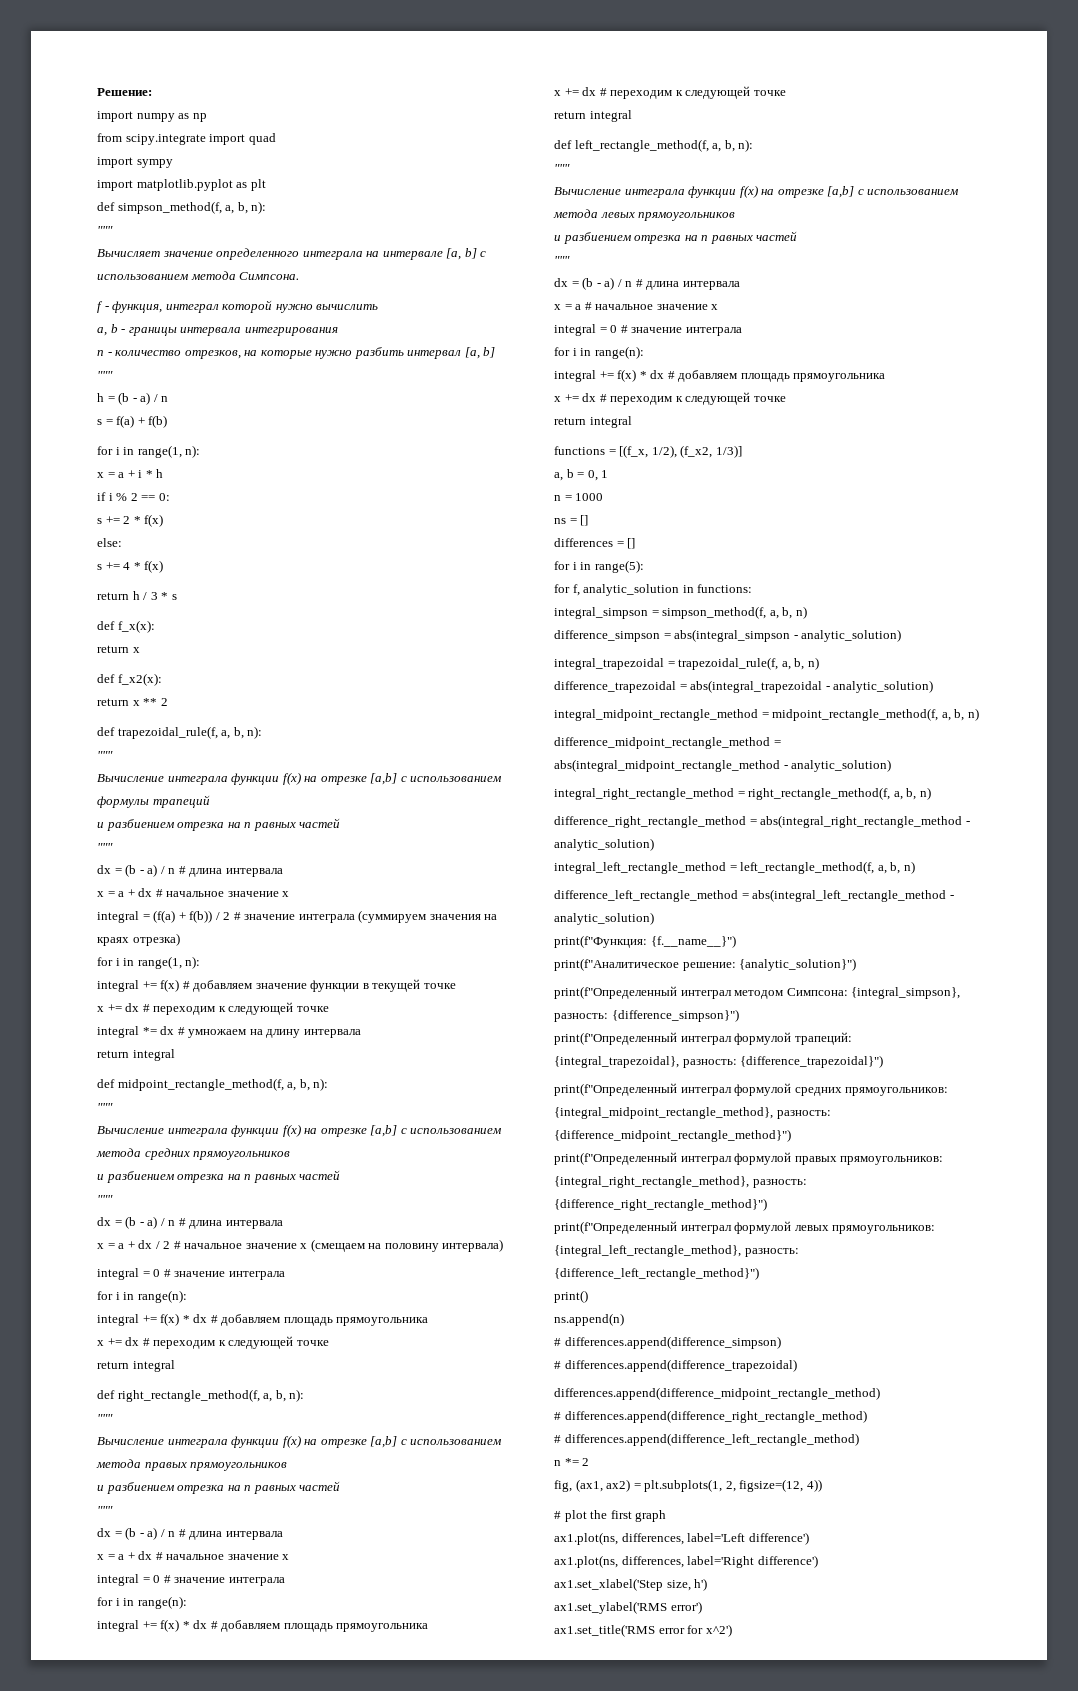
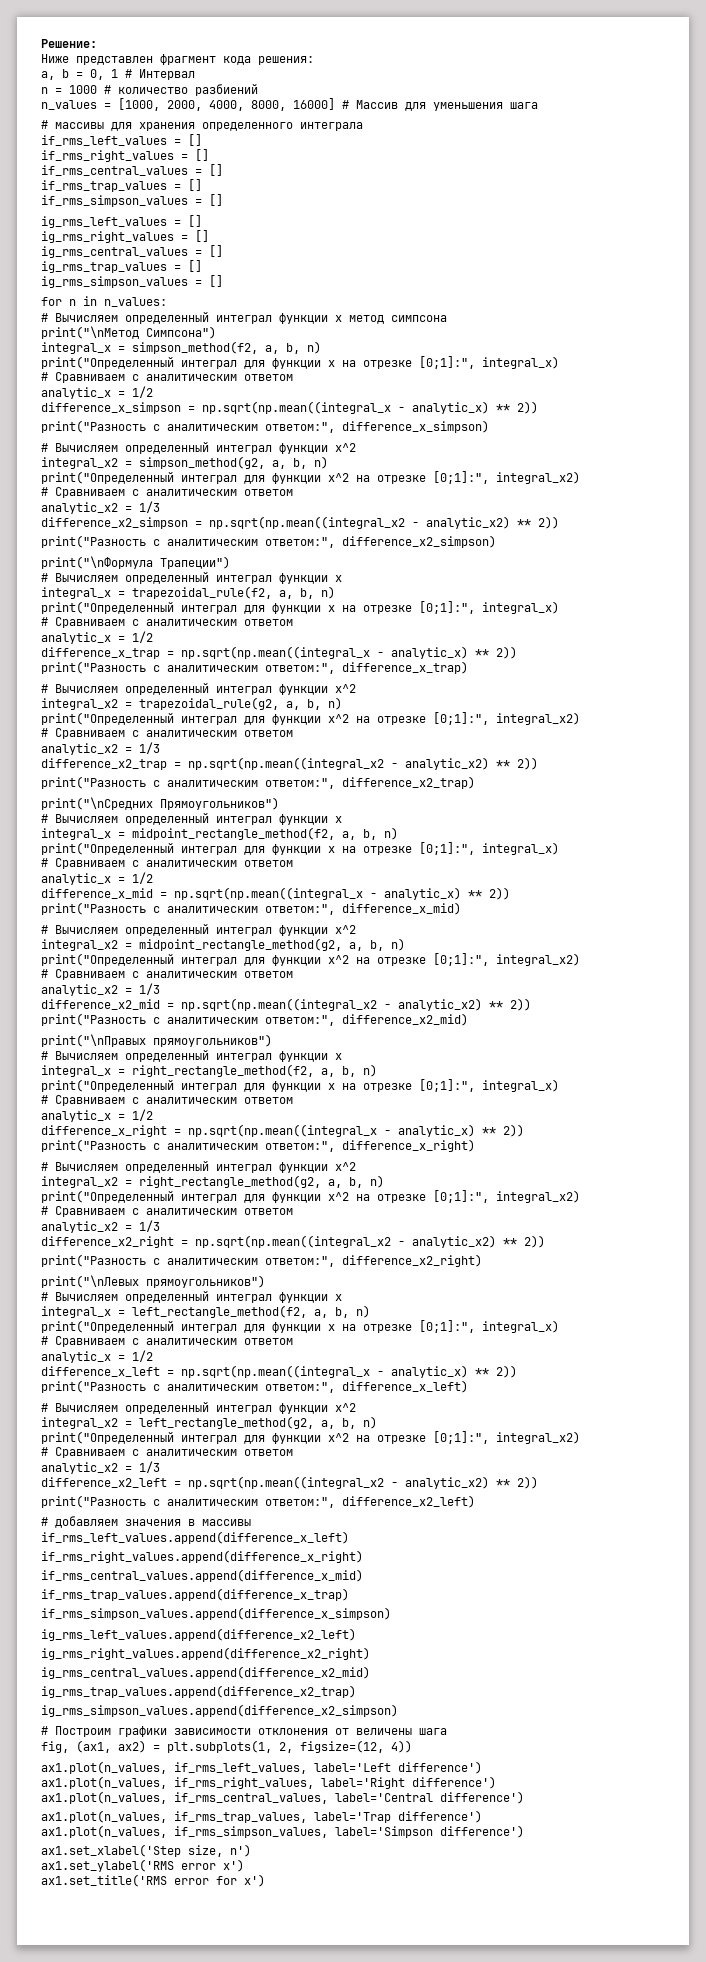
[97,111,207,122] [97,133,276,145] [97,157,173,168] [97,179,266,191] [97,201,267,214] [97,226,113,234] [97,248,487,260] [97,271,300,280] [97,300,379,313] [97,324,338,336] [97,347,496,359] [97,371,113,379] [97,392,169,405] [97,415,168,428] [97,445,201,458] [97,469,164,478] [97,492,170,501] [97,514,164,527] [97,538,122,547] [97,560,164,573] [97,591,177,600] [97,620,155,633] [97,645,140,653] [97,673,162,686] [97,698,168,706] [97,726,263,739] [97,751,113,759] [97,772,502,785] [97,795,210,808] [97,818,341,831] [97,843,113,851] [97,864,283,877] [97,888,290,897] [97,910,498,923] [97,933,180,946] [97,956,201,969] [97,979,456,992] [97,1002,329,1015] [97,1026,361,1038] [97,1049,175,1061] [97,1078,329,1091] [97,1103,113,1111] [97,1124,502,1137] [96,1148,291,1160] [97,1170,341,1183] [97,1195,113,1203] [97,1216,283,1229] [97,1239,504,1252] [97,1268,285,1280] [97,1290,187,1303] [97,1313,429,1326] [97,1336,329,1349] [97,1360,175,1372] [97,1389,305,1402] [97,1414,113,1422] [97,1435,502,1448] [96,1459,288,1471] [97,1481,341,1494] [97,1506,113,1514] [97,1527,283,1540] [97,1551,290,1560] [97,1574,285,1586] [97,1596,187,1609] [97,1619,429,1632] [554,86,786,99] [554,110,632,122] [554,139,754,152] [554,164,570,172] [554,185,959,198] [553,209,736,221] [554,231,798,244] [554,256,570,264] [554,277,740,290] [554,302,719,310] [554,324,742,336] [554,346,644,359] [554,369,886,382] [554,392,786,405] [554,416,632,428] [554,445,742,458] import numpy as np // from scipy.integrate import quad // import sympy // import matplotlib.pyplot as plt // def simpson_method(f, a, b, n): // """ // Вычисляет значение определенного интеграла на интервале [a, b] с использованием метода Симпсона. // f - функция, интеграл которой нужно вычислить // a, b - границы интервала интегрирования // n - количество отрезков, на которые нужно разбить интервал [a, b] // """ // h = (b - a) / n // s = f(a) + f(b) // for i in range(1, n): // x = a + i * h // if i % 2 == 0: // s += 2 * f(x) // else: // s += 4 * f(x) // return h / 3 * s // def f_x(x): // return x // def f_x2(x): // return x ** 2 // def trapezoidal_rule(f, a, b, n): // """ // Вычисление интеграла функции f(x) на отрезке [a,b] с использованием формулы трапеций // и разбиением отрезка на n равных частей // """ // dx = (b - a) / n # длина интервала // x = a + dx # начальное значение x // integral = (f(a) + f(b)) / 2 # значение интеграла (суммируем значения на краях отрезка) // for i in range(1, n): // integral += f(x) # добавляем значение функции в текущей точке // x += dx # переходим к следующей точке // integral *= dx # умножаем на длину интервала // return integral // def midpoint_rectangle_method(f, a, b, n): // """ // Вычисление интеграла функции f(x) на отрезке [a,b] с использованием метода средних прямоугольников // и разбиением отрезка на n равных частей // """ // dx = (b - a) / n # длина интервала // x = a + dx / 2 # начальное значение x (смещаем на половину интервала) // integral = 0 # значение интеграла // for i in range(n): // integral += f(x) * dx # добавляем площадь прямоугольника // x += dx # переходим к следующей точке // return integral // def right_rectangle_method(f, a, b, n): // """ // Вычисление интеграла функции f(x) на отрезке [a,b] с использованием метода правых прямоугольников // и разбиением отрезка на n равных частей // """ // dx = (b - a) / n # длина интервала // x = a + dx # начальное значение x // integral = 0 # значение интеграла // for i in range(n): // integral += f(x) * dx # добавляем площадь прямоугольника // x += dx # переходим к следующей точке // return integral // def left_rectangle_method(f, a, b, n): // """ // Вычисление интеграла функции f(x) на отрезке [a,b] с использованием метода левых прямоугольников // и разбиением отрезка на n равных частей // """ // dx = (b - a) / n # длина интервала // x = a # начальное значение x // integral = 0 # значение интеграла // for i in range(n): // integral += f(x) * dx # добавляем площадь прямоугольника // x += dx # переходим к следующей точке // return integral // functions = [(f_x, 1/2), (f_x2, 1/3)] -> [41,54,314,65] Ниже представлен фрагмент кода решения:
(609, 474) none -> [125,69,195,80] # Интервал
[554,515,589,526] [554,538,636,549] [554,560,644,573] [554,584,753,596] [554,606,807,619] [554,629,902,642] [554,657,819,670] [554,680,934,693] [554,708,979,721] [554,737,781,749] [554,759,892,772] [554,787,931,800] [554,815,970,828] [554,838,654,851] [554,861,915,874] [554,889,954,902] [554,912,654,925] [554,935,736,948] [554,958,857,971] [554,986,961,999] [554,1009,739,1022] [554,1032,852,1045] [554,1055,884,1068] [554,1083,949,1096] [554,1107,831,1119] [554,1129,791,1142] [554,1152,944,1165] [554,1176,807,1188] [554,1198,767,1211] [554,1221,936,1234] [554,1245,799,1257] [554,1267,759,1280] [554,1290,588,1303] [554,1313,624,1326] [554,1336,781,1349] [554,1359,797,1372] [554,1387,880,1400] [554,1410,867,1423] [554,1433,859,1446] [554,1458,590,1466] // ns = [] // differences = [] // for i in range(5): // for f, analytic_solution in functions: // integral_simpson = simpson_method(f, a, b, n) // difference_simpson = abs(integral_simpson - analytic_solution) // integral_trapezoidal = trapezoidal_rule(f, a, b, n) // difference_trapezoidal = abs(integral_trapezoidal - analytic_solution) // integral_midpoint_rectangle_method = midpoint_rectangle_method(f, a, b, n) // difference_midpoint_rectangle_method = abs(integral_midpoint_rectangle_method - analytic_solution) // integral_right_rectangle_method = right_rectangle_method(f, a, b, n) // difference_right_rectangle_method = abs(integral_right_rectangle_method - analytic_solution) // integral_left_rectangle_method = left_rectangle_method(f, a, b, n) // difference_left_rectangle_method = abs(integral_left_rectangle_method - analytic_solution) // print(f"Функция: {f.__name__}") // print(f"Аналитическое решение: {analytic_solution}") // print(f"Определенный интеграл методом Симпсона: {integral_simpson}, разность: {difference_simpson}") // print(f"Определенный интеграл формулой трапеций: {integral_trapezoidal}, разность: {difference_trapezoidal}") // print(f"Определенный интеграл формулой средних прямоугольников: {integral_midpoint_rectangle_method}, разность: {difference_midpoint_rectangle_method}") // print(f"Определенный интеграл формулой правых прямоугольников: {integral_right_rectangle_method}, разность: {difference_right_rectangle_method}") // print(f"Определенный интеграл формулой левых прямоугольников: {integral_left_rectangle_method}, разность: {difference_left_rectangle_method}") // print() // ns.append(n) // # differences.append(difference_simpson) // # differences.append(difference_trapezoidal) // differences.append(difference_midpoint_rectangle_method) // # differences.append(difference_right_rectangle_method) // # differences.append(difference_left_rectangle_method) // n *= 2 -> [104,83,258,96] [41,98,538,111] [41,120,363,131] [41,134,202,146] [41,149,209,162] [41,164,223,176] [41,179,202,192] [41,194,223,207] [41,215,202,228] [41,230,209,243] [41,245,223,258] [41,260,202,273] [41,275,223,288] [41,296,167,307] [41,311,447,324] [41,326,216,339] [41,341,321,354] [41,356,559,369] [41,372,293,383] [41,386,153,399] [41,401,538,414] [41,420,489,433] [41,441,356,454] [41,456,328,469] [41,471,580,484] [41,487,293,498] [41,501,160,514] [41,516,559,529] [41,535,496,548] [41,556,230,569] [41,571,342,584] [41,586,335,599] [41,601,559,614] [41,617,293,628] [41,631,153,644] [41,646,517,659] [41,661,468,674] [41,682,356,695] [41,697,342,710] [41,712,580,725] [41,728,293,739] [41,742,160,755] [41,757,538,770] [41,776,475,789] [41,797,279,810] [41,812,342,825] [41,827,398,840] [41,842,559,855] [41,858,293,869] [41,872,153,885] [41,887,510,900] [41,902,461,915] [41,923,356,936] [41,938,405,951] [41,953,580,966] [41,969,293,980] [41,983,160,996] [41,998,531,1011] [41,1013,468,1026] [41,1034,272,1047] [41,1049,342,1062] [41,1064,377,1077] [41,1079,559,1092] [41,1095,293,1106] [41,1109,153,1122] [41,1124,524,1137] [41,1139,475,1152] [41,1160,356,1173] [41,1175,384,1188] [41,1190,580,1203] [41,1206,293,1217] [41,1220,160,1233] [41,1235,545,1248] [41,1254,482,1267] [41,1275,265,1288] [41,1290,342,1303] [41,1305,370,1318] [41,1320,559,1333] [41,1336,293,1347] [41,1350,153,1363] [41,1365,517,1378] [41,1380,468,1393] [41,1401,356,1414] [41,1416,377,1429] [41,1431,580,1444] [41,1447,293,1458] [41,1461,160,1474] [41,1476,538,1489] [41,1495,475,1508] [41,1516,251,1528] [41,1531,349,1544] [41,1550,363,1563] [41,1569,363,1582] [41,1588,349,1601] [41,1607,391,1620] [41,1628,356,1641] [41,1647,370,1660] [41,1666,370,1679] [41,1685,356,1698] [41,1704,398,1717] [41,1726,447,1737] # количество разбиений // n_values = [1000, 2000, 4000, 8000, 16000] # Массив для уменьшения шага // # массивы для хранения определенного интеграла // if_rms_left_values = [] // if_rms_right_values = [] // if_rms_central_values = [] // if_rms_trap_values = [] // if_rms_simpson_values = [] // ig_rms_left_values = [] // ig_rms_right_values = [] // ig_rms_central_values = [] // ig_rms_trap_values = [] // ig_rms_simpson_values = [] // for n in n_values: // # Вычисляем определенный интеграл функции x метод симпсона // print("\nМетод Симпсона") // integral_x = simpson_method(f2, a, b, n) // print("Определенный интеграл для функции x на отрезке [0;1]:", integral_x) // # Сравниваем с аналитическим ответом // analytic_x = 1/2 // difference_x_simpson = np.sqrt(np.mean((integral_x - analytic_x) ** 2)) // print("Разность с аналитическим ответом:", difference_x_simpson) // # Вычисляем определенный интеграл функции x^2 // integral_x2 = simpson_method(g2, a, b, n) // print("Определенный интеграл для функции x^2 на отрезке [0;1]:", integral_x2) // # Сравниваем с аналитическим ответом // analytic_x2 = 1/3 // difference_x2_simpson = np.sqrt(np.mean((integral_x2 - analytic_x2) ** 2)) // print("Разность с аналитическим ответом:", difference_x2_simpson) // print("\nФормула Трапеции") // # Вычисляем определенный интеграл функции x // integral_x = trapezoidal_rule(f2, a, b, n) // print("Определенный интеграл для функции x на отрезке [0;1]:", integral_x) // # Сравниваем с аналитическим ответом // analytic_x = 1/2 // difference_x_trap = np.sqrt(np.mean((integral_x - analytic_x) ** 2)) // print("Разность с аналитическим ответом:", difference_x_trap) // # Вычисляем определенный интеграл функции x^2 // integral_x2 = trapezoidal_rule(g2, a, b, n) // print("Определенный интеграл для функции x^2 на отрезке [0;1]:", integral_x2) // # Сравниваем с аналитическим ответом // analytic_x2 = 1/3 // difference_x2_trap = np.sqrt(np.mean((integral_x2 - analytic_x2) ** 2)) // print("Разность с аналитическим ответом:", difference_x2_trap) // print("\nСредних Прямоугольников") // # Вычисляем определенный интеграл функции x // integral_x = midpoint_rectangle_method(f2, a, b, n) // print("Определенный интеграл для функции x на отрезке [0;1]:", integral_x) // # Сравниваем с аналитическим ответом // analytic_x = 1/2 // difference_x_mid = np.sqrt(np.mean((integral_x - analytic_x) ** 2)) // print("Разность с аналитическим ответом:", difference_x_mid) // # Вычисляем определенный интеграл функции x^2 // integral_x2 = midpoint_rectangle_method(g2, a, b, n) // print("Определенный интеграл для функции x^2 на отрезке [0;1]:", integral_x2) // # Сравниваем с аналитическим ответом // analytic_x2 = 1/3 // difference_x2_mid = np.sqrt(np.mean((integral_x2 - analytic_x2) ** 2)) // print("Разность с аналитическим ответом:", difference_x2_mid) // print("\nПравых прямоугольников") // # Вычисляем определенный интеграл функции x // integral_x = right_rectangle_method(f2, a, b, n) // print("Определенный интеграл для функции x на отрезке [0;1]:", integral_x) // # Сравниваем с аналитическим ответом // analytic_x = 1/2 // difference_x_right = np.sqrt(np.mean((integral_x - analytic_x) ** 2)) // print("Разность с аналитическим ответом:", difference_x_right) // # Вычисляем определенный интеграл функции x^2 // integral_x2 = right_rectangle_method(g2, a, b, n) // print("Определенный интеграл для функции x^2 на отрезке [0;1]:", integral_x2) // # Сравниваем с аналитическим ответом // analytic_x2 = 1/3 // difference_x2_right = np.sqrt(np.mean((integral_x2 - analytic_x2) ** 2)) // print("Разность с аналитическим ответом:", difference_x2_right) // print("\nЛевых прямоугольников") // # Вычисляем определенный интеграл функции x // integral_x = left_rectangle_method(f2, a, b, n) // print("Определенный интеграл для функции x на отрезке [0;1]:", integral_x) // # Сравниваем с аналитическим ответом // analytic_x = 1/2 // difference_x_left = np.sqrt(np.mean((integral_x - analytic_x) ** 2)) // print("Разность с аналитическим ответом:", difference_x_left) // # Вычисляем определенный интеграл функции x^2 // integral_x2 = left_rectangle_method(g2, a, b, n) // print("Определенный интеграл для функции x^2 на отрезке [0;1]:", integral_x2) // # Сравниваем с аналитическим ответом // analytic_x2 = 1/3 // difference_x2_left = np.sqrt(np.mean((integral_x2 - analytic_x2) ** 2)) // print("Разность с аналитическим ответом:", difference_x2_left) // # добавляем значения в массивы // if_rms_left_values.append(difference_x_left) // if_rms_right_values.append(difference_x_right) // if_rms_central_values.append(difference_x_mid) // if_rms_trap_values.append(difference_x_trap) // if_rms_simpson_values.append(difference_x_simpson) // ig_rms_left_values.append(difference_x2_left) // ig_rms_right_values.append(difference_x2_right) // ig_rms_central_values.append(difference_x2_mid) // ig_rms_trap_values.append(difference_x2_trap) // ig_rms_simpson_values.append(difference_x2_simpson) // # Построим графики зависимости отклонения от величены шага
[554,1510,667,1522] [554,1532,684,1545] # plot the first graph // ax1.plot(ns, differences, -> [41,1761,307,1774] ax1.plot(n_values, if_rms_left_values,
[554,1555,684,1568] ax1.plot(ns, differences, -> [41,1776,314,1789] ax1.plot(n_values, if_rms_right_values,
(818, 1561) none -> [41,1791,524,1804] [41,1810,482,1823] [41,1825,524,1838] // ax1.plot(n_values, if_rms_central_values, label='Central difference') // ax1.plot(n_values, if_rms_trap_values, label='Trap difference') // ax1.plot(n_values, if_rms_simpson_values, label='Simpson difference')
[694,1578,708,1591] h') -> [230,1844,251,1857] n')
[670,1601,702,1614] error') -> [181,1859,244,1872] error x')
[705,1624,732,1637] x^2') -> [244,1874,265,1887] x')

